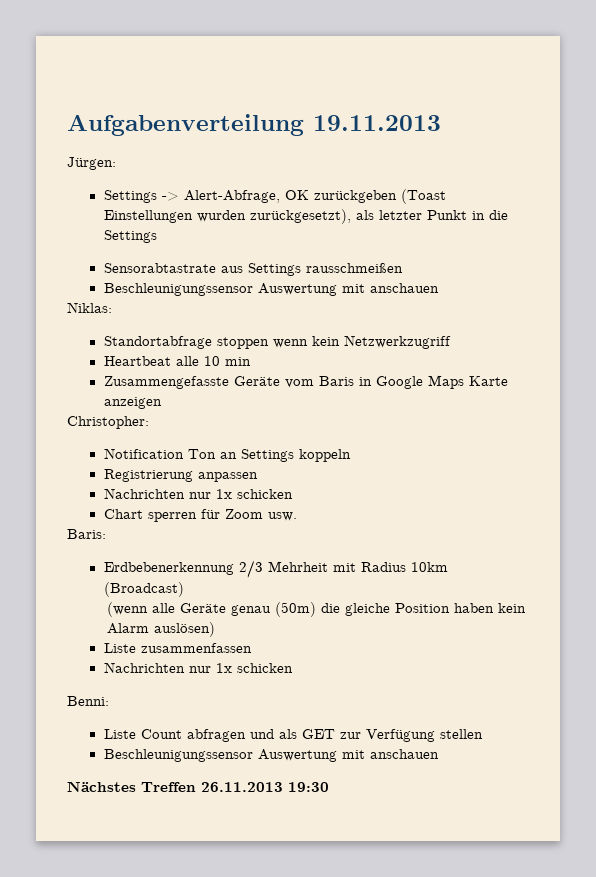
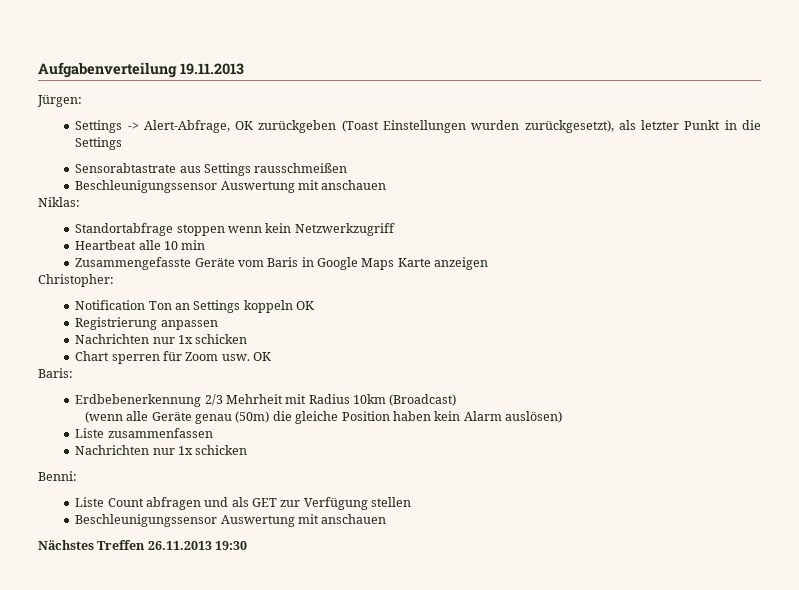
(351, 455) none -> [296,301,315,310] OK
(297, 516) none -> [253,352,272,361] OK

